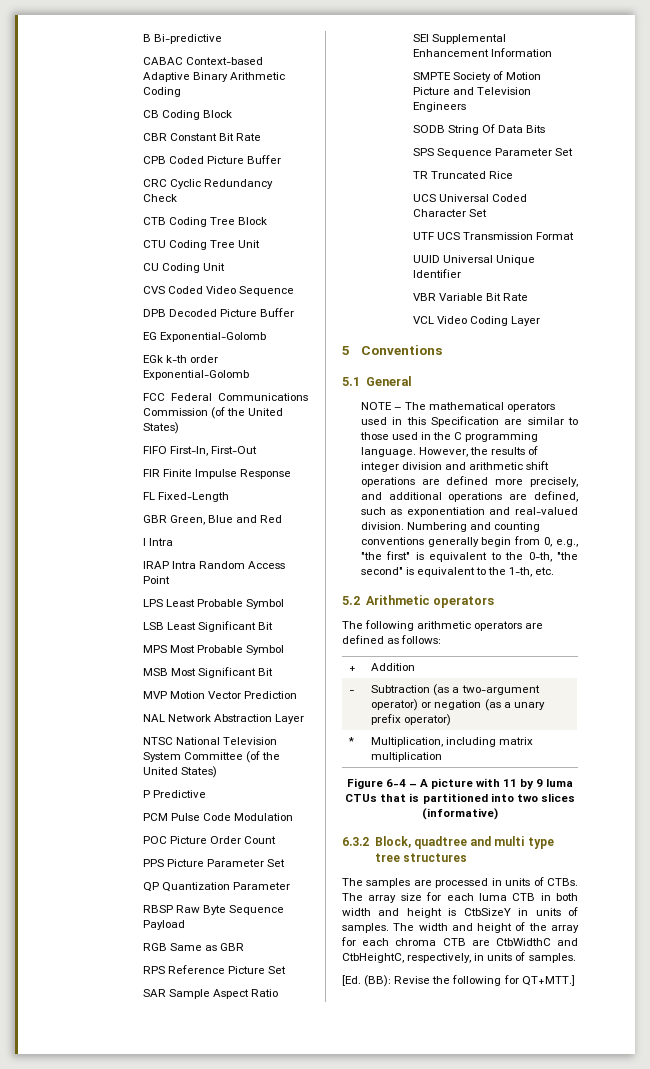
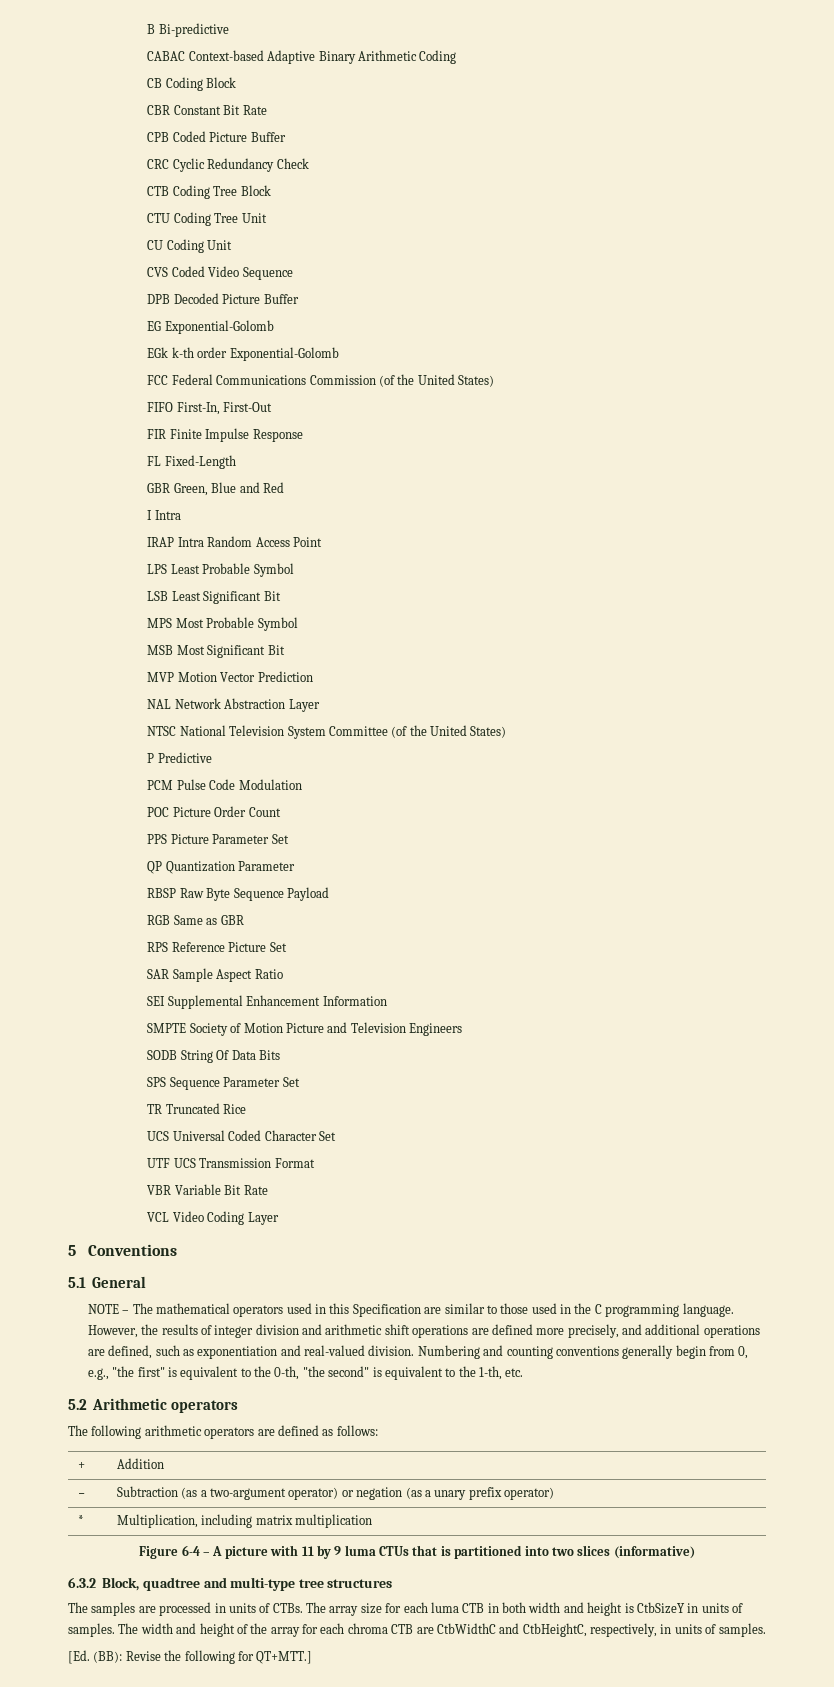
[412,255,536,265] [412,269,461,278] // UUID Universal Unique Identifier -> (315, 1163) none
[494,836,554,849] multi type -> [230,1577,296,1591] multi-type

